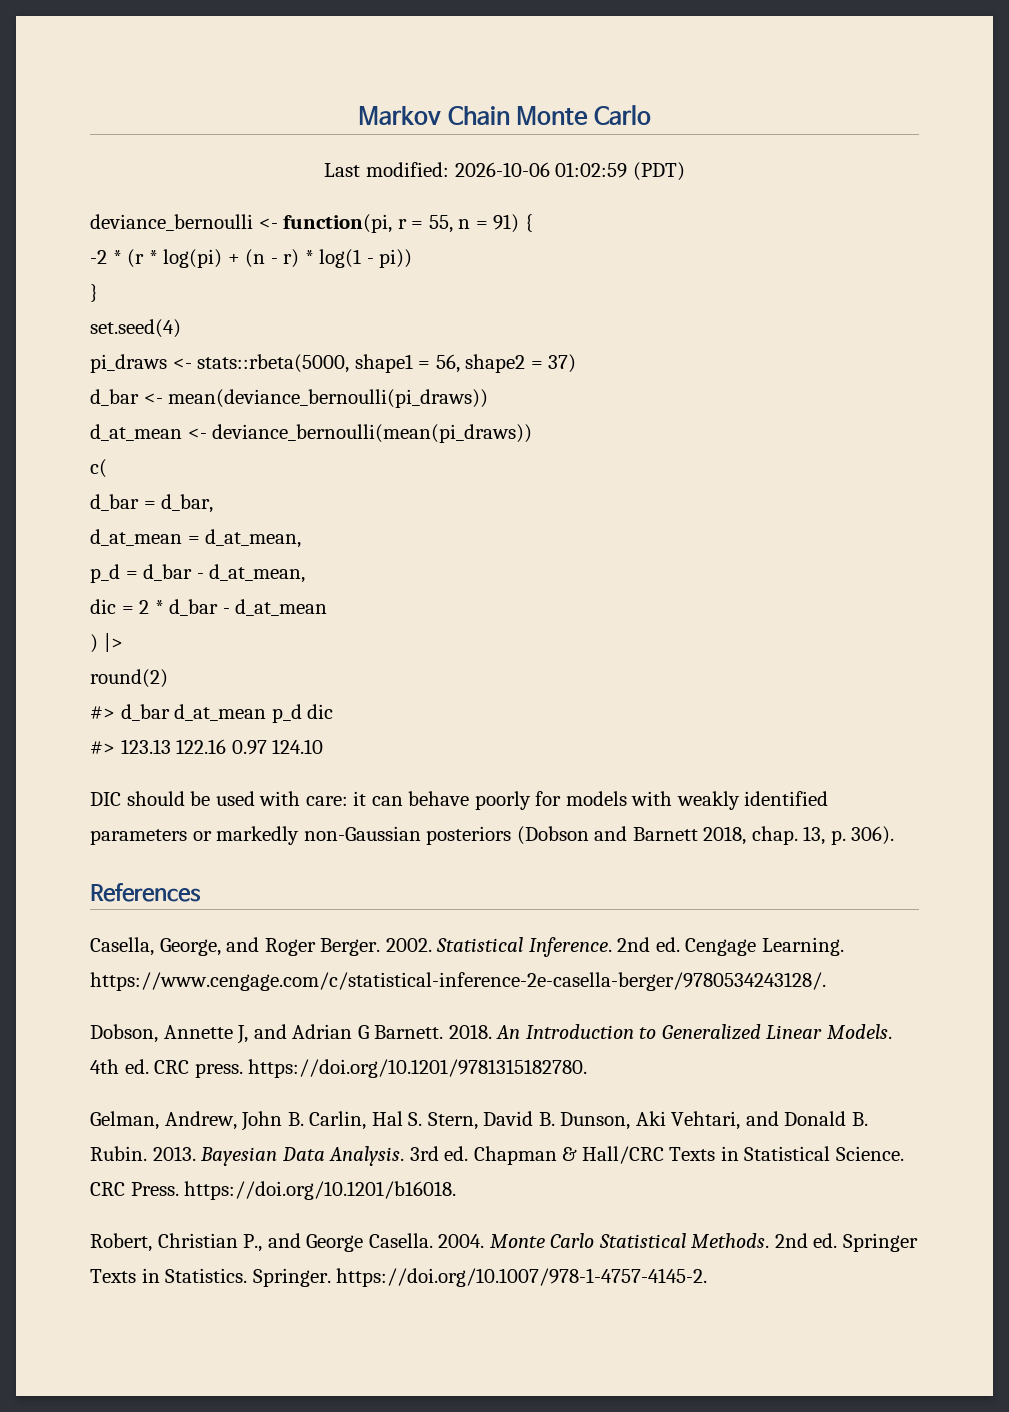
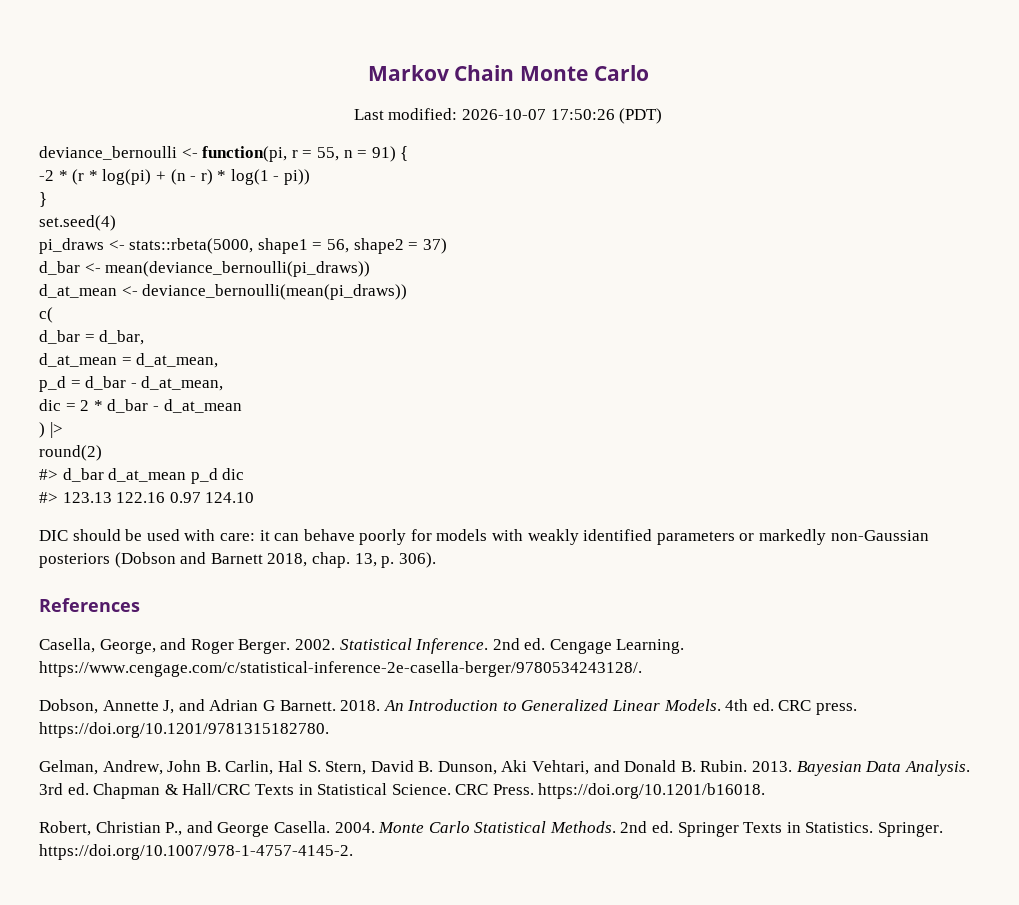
[454,162,628,178] 2026-10-06 01:02:59 -> [461,109,615,120] 2026-10-07 17:50:26

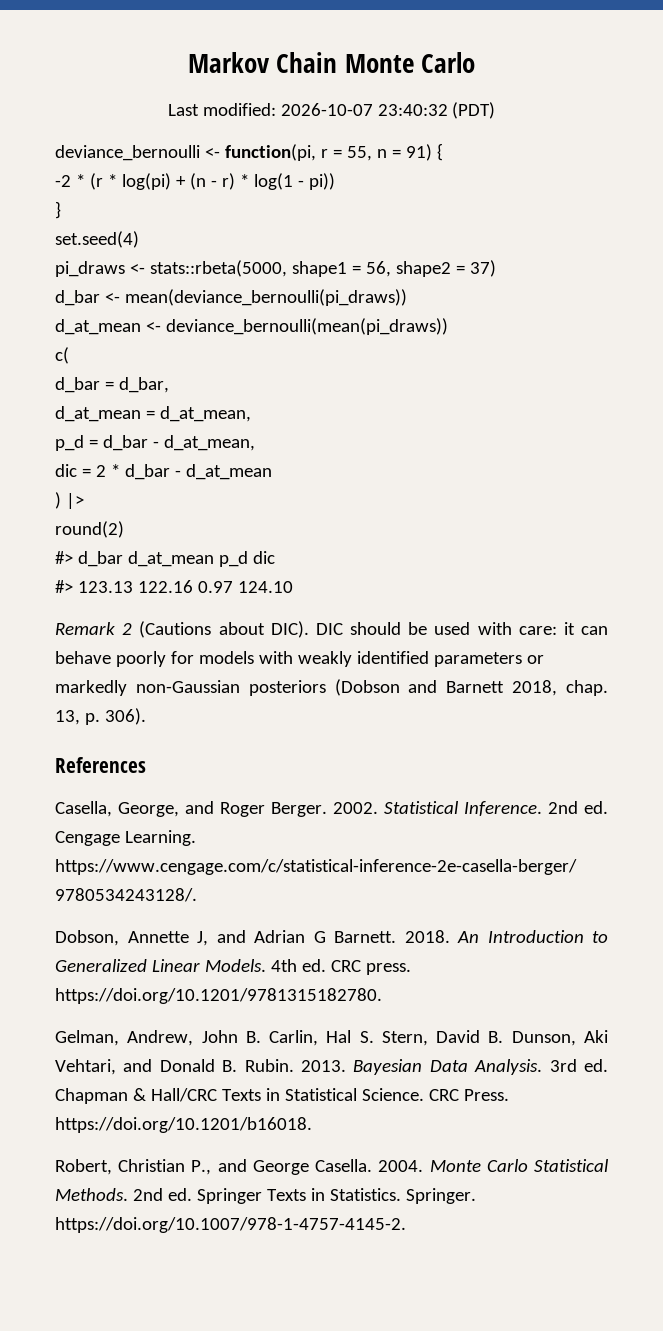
[550,109,615,120] 17:50:26 -> [377,104,448,116] 23:40:32
(255, 497) none -> [55,621,309,638] Remark 2 (Cautions about DIC).

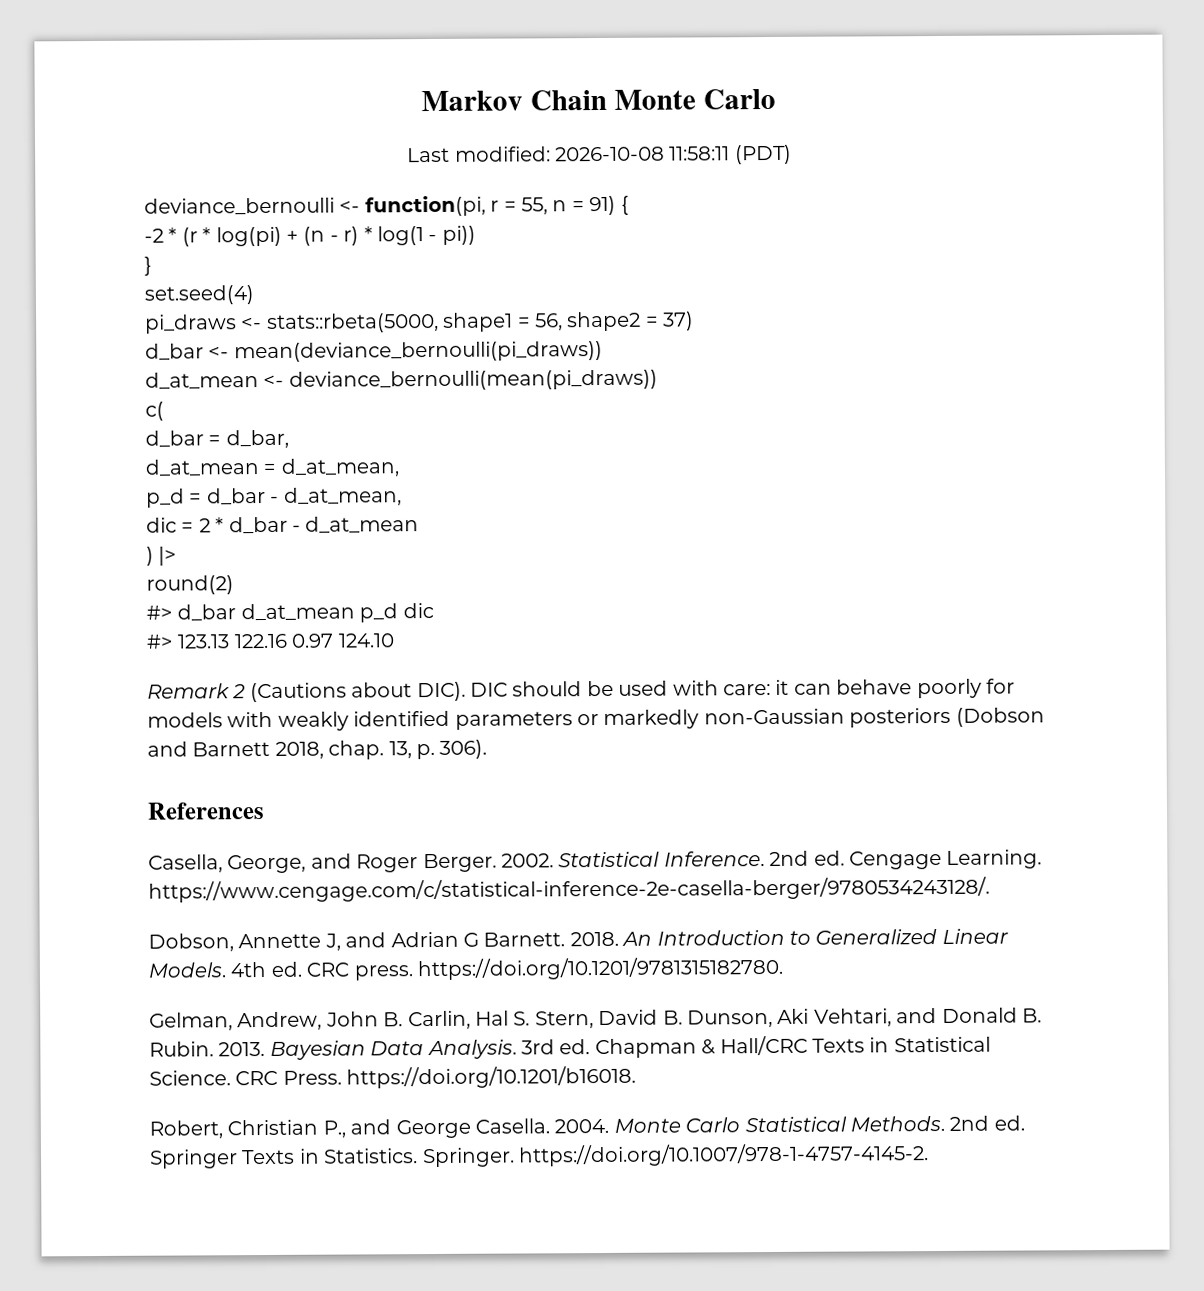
[280,103,448,116] 2026-10-07 23:40:32 -> [555,146,731,162] 2026-10-08 11:58:11

